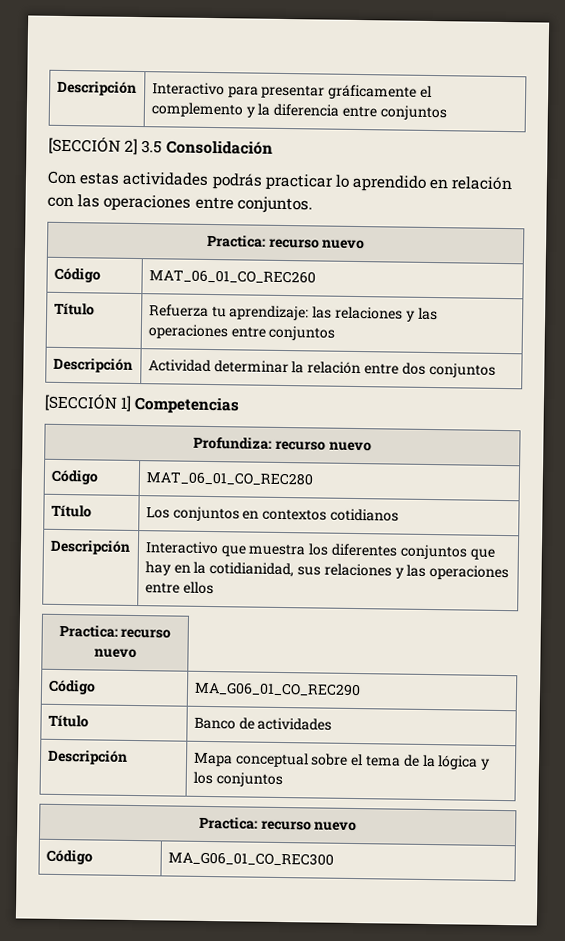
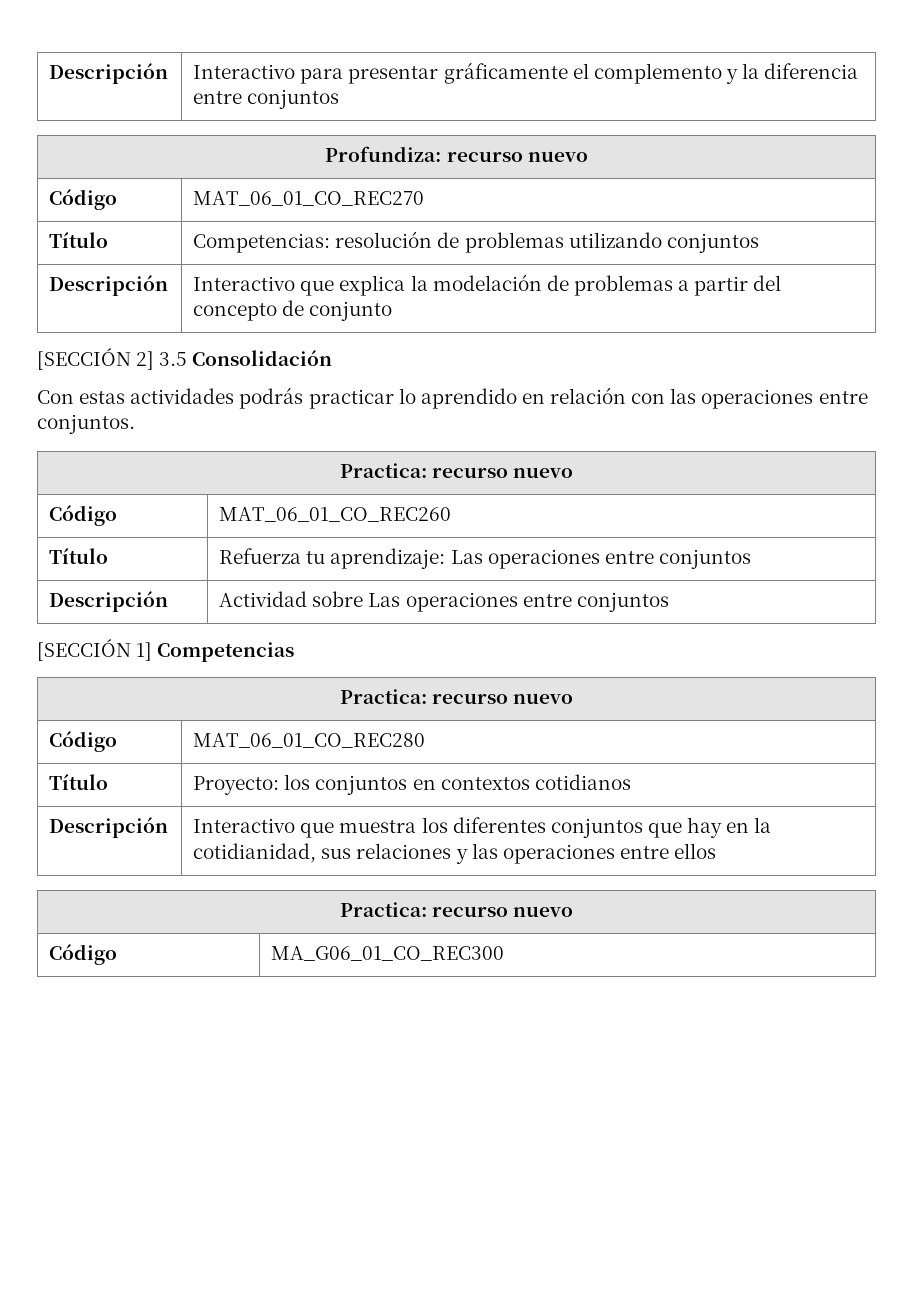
(447, 113) none -> [325,146,588,162] [49,189,118,210] [193,191,425,206] [49,232,109,248] [193,231,759,253] [49,275,169,296] [193,274,782,296] [193,300,393,321] // Profundiza: recurso nuevo // Código | MAT_06_01_CO_REC270 // Título | Competencias: resolución de problemas utilizando conjuntos // Descripción | Interactivo que explica la modelación de problemas a partir del concepto de conjunto
[312,306,438,322] las relaciones y las -> [450,550,483,564] Las
[213,360,426,375] determinar la relación entre dos -> [312,591,572,612] sobre Las operaciones entre
[193,436,273,450] Profundiza: -> [339,689,427,704] Practica:
[145,507,170,519] Los -> [193,774,311,795] Proyecto: los
[47,679,96,695] [193,681,361,698] [47,714,89,728] [193,717,333,731] [46,749,128,765] [192,752,491,770] [192,771,283,788] [198,816,358,832] // Código | MA_G06_01_CO_REC290 // Título | Banco de actividades // Descripción | Mapa conceptual sobre el tema de la lógica y los conjuntos // Practica: recurso nuevo -> (574, 911) none

